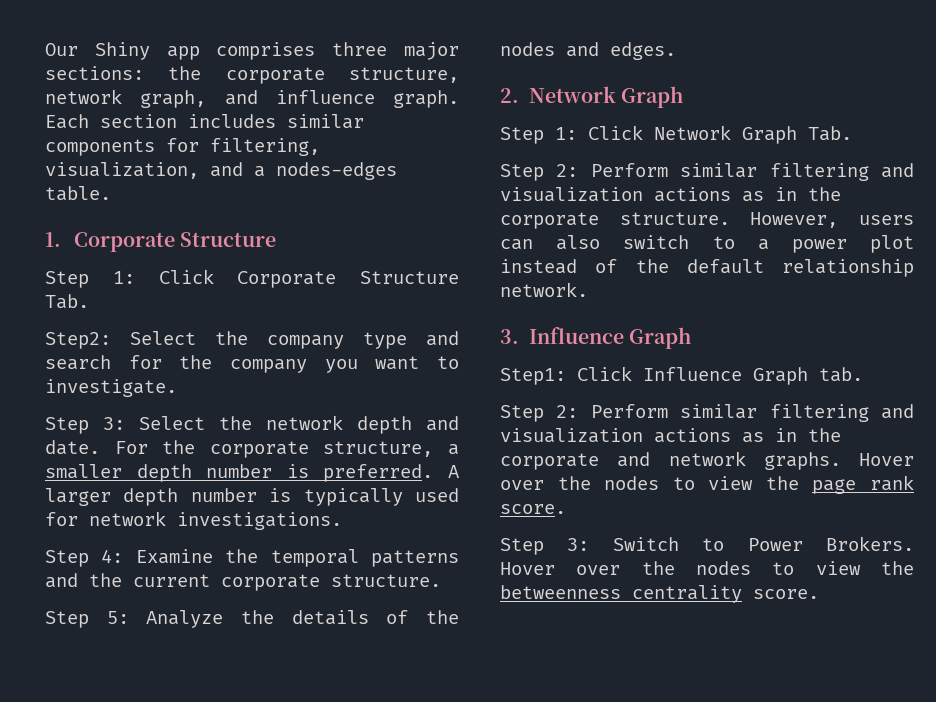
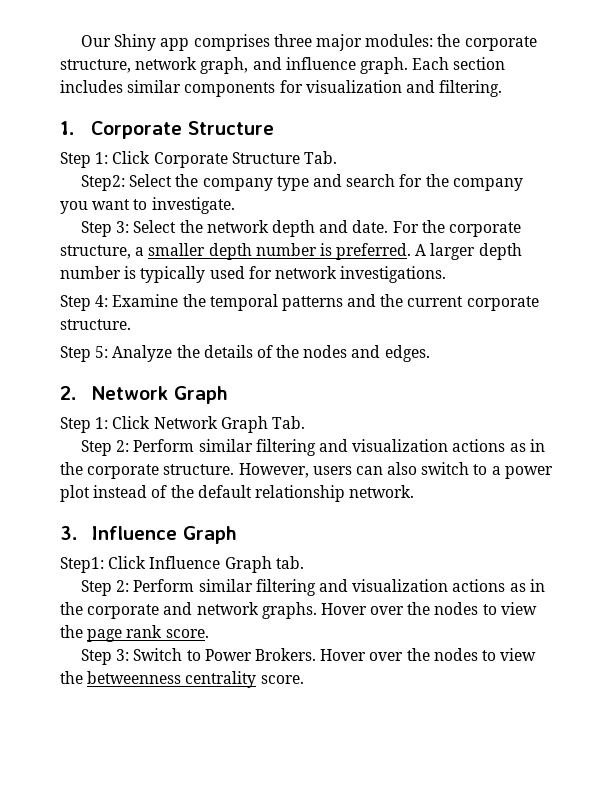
[45,66,144,80] sections: -> [365,34,434,47] modules:
[210,138,320,156] [45,162,397,180] [45,186,111,201] filtering, visualization, and a nodes-edges table. -> [305,80,503,97] visualization and filtering.

